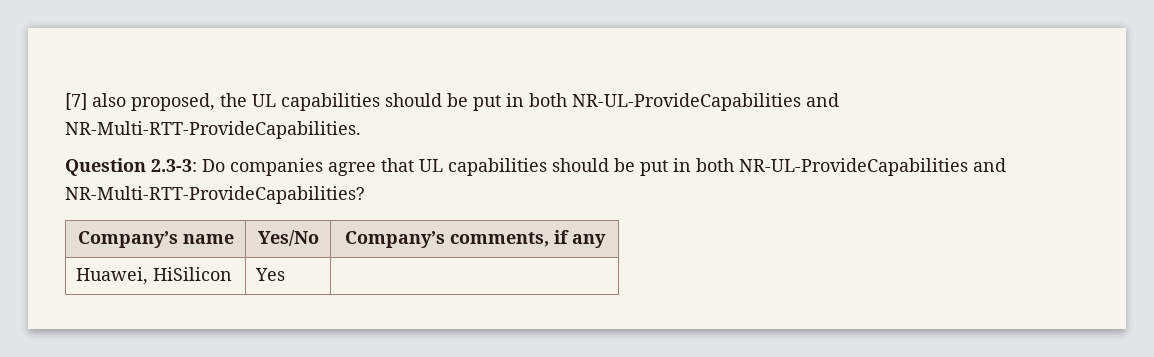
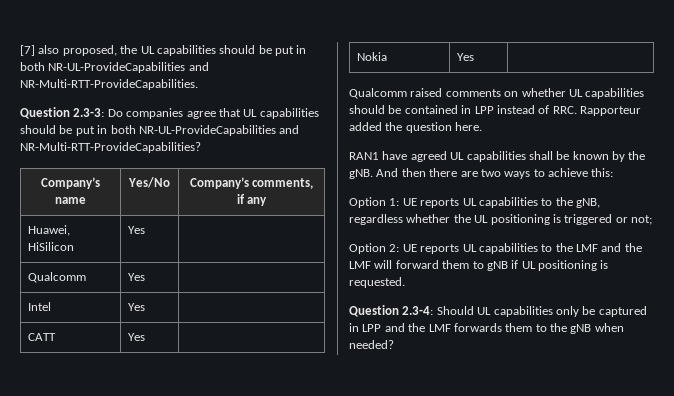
(286, 274) none -> [28,272,87,283] [128,273,146,281] [28,302,52,311] [128,303,146,311] [28,333,57,341] [128,333,146,341] [357,52,388,61] [457,53,475,61] [349,88,645,99] [349,105,641,116] [349,122,483,133] [349,151,646,162] [349,168,614,179] [349,197,600,208] [349,214,652,225] [349,243,642,254] [349,260,609,271] [349,277,405,288] [349,305,647,317] [349,323,624,334] [349,340,394,349] // Qualcomm | Yes | // Intel | Yes | // CATT | Yes | // Nokia | Yes | // Qualcomm raised comments on whether UL capabilities should be contained in LPP instead of RRC. Rapporteur added the question here. // RAN1 have agreed UL capabilities shall be known by the gNB. And then there are two ways to achieve this: // Option 1: UE reports UL capabilities to the gNB, regardless whether the UL positioning is triggered or not; // Option 2: UE reports UL capabilities to the LMF and the LMF will forward them to gNB if UL positioning is requested. // Question 2.3-4: Should UL capabilities only be captured in LPP and the LMF forwards them to the gNB when needed?

